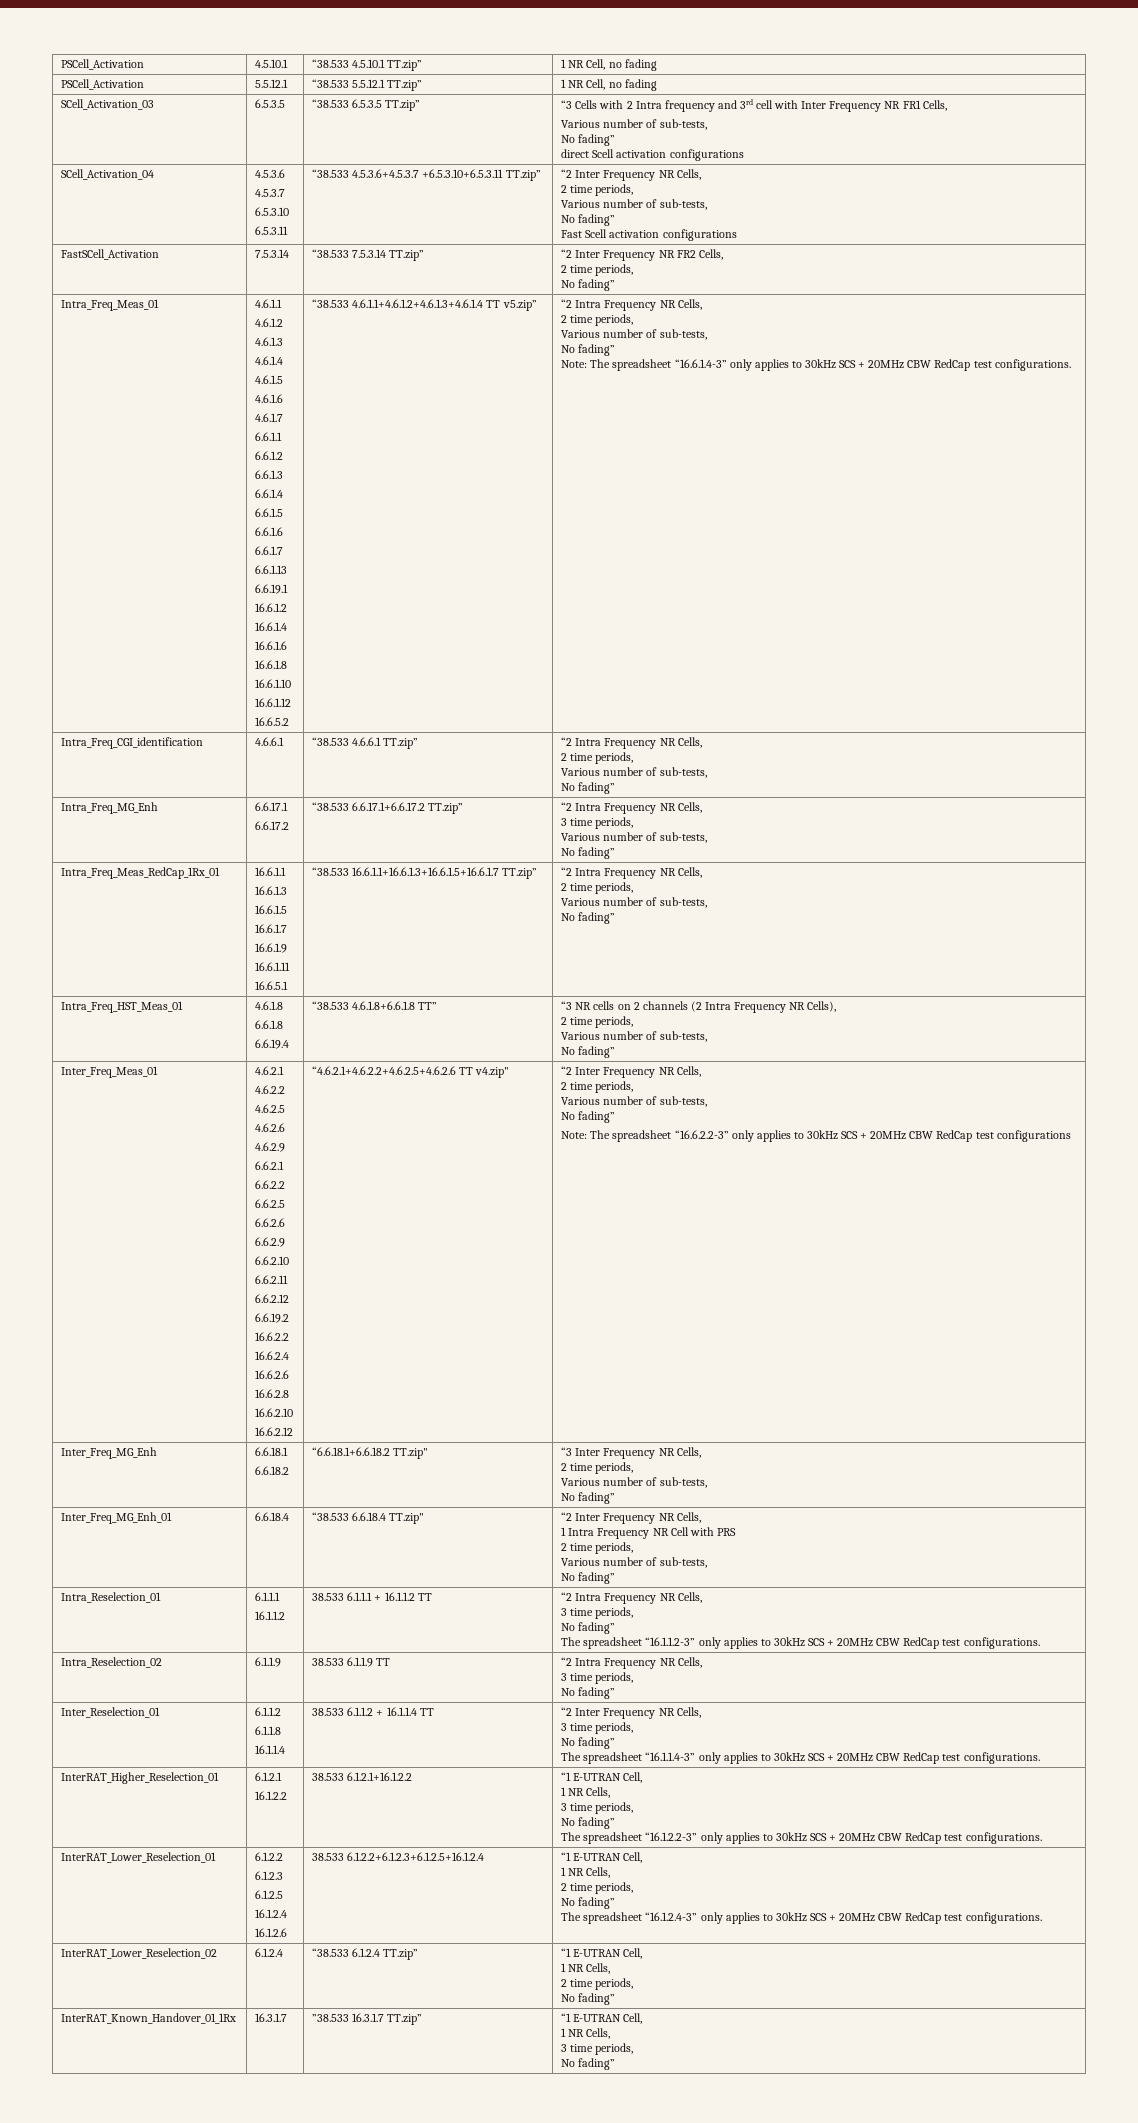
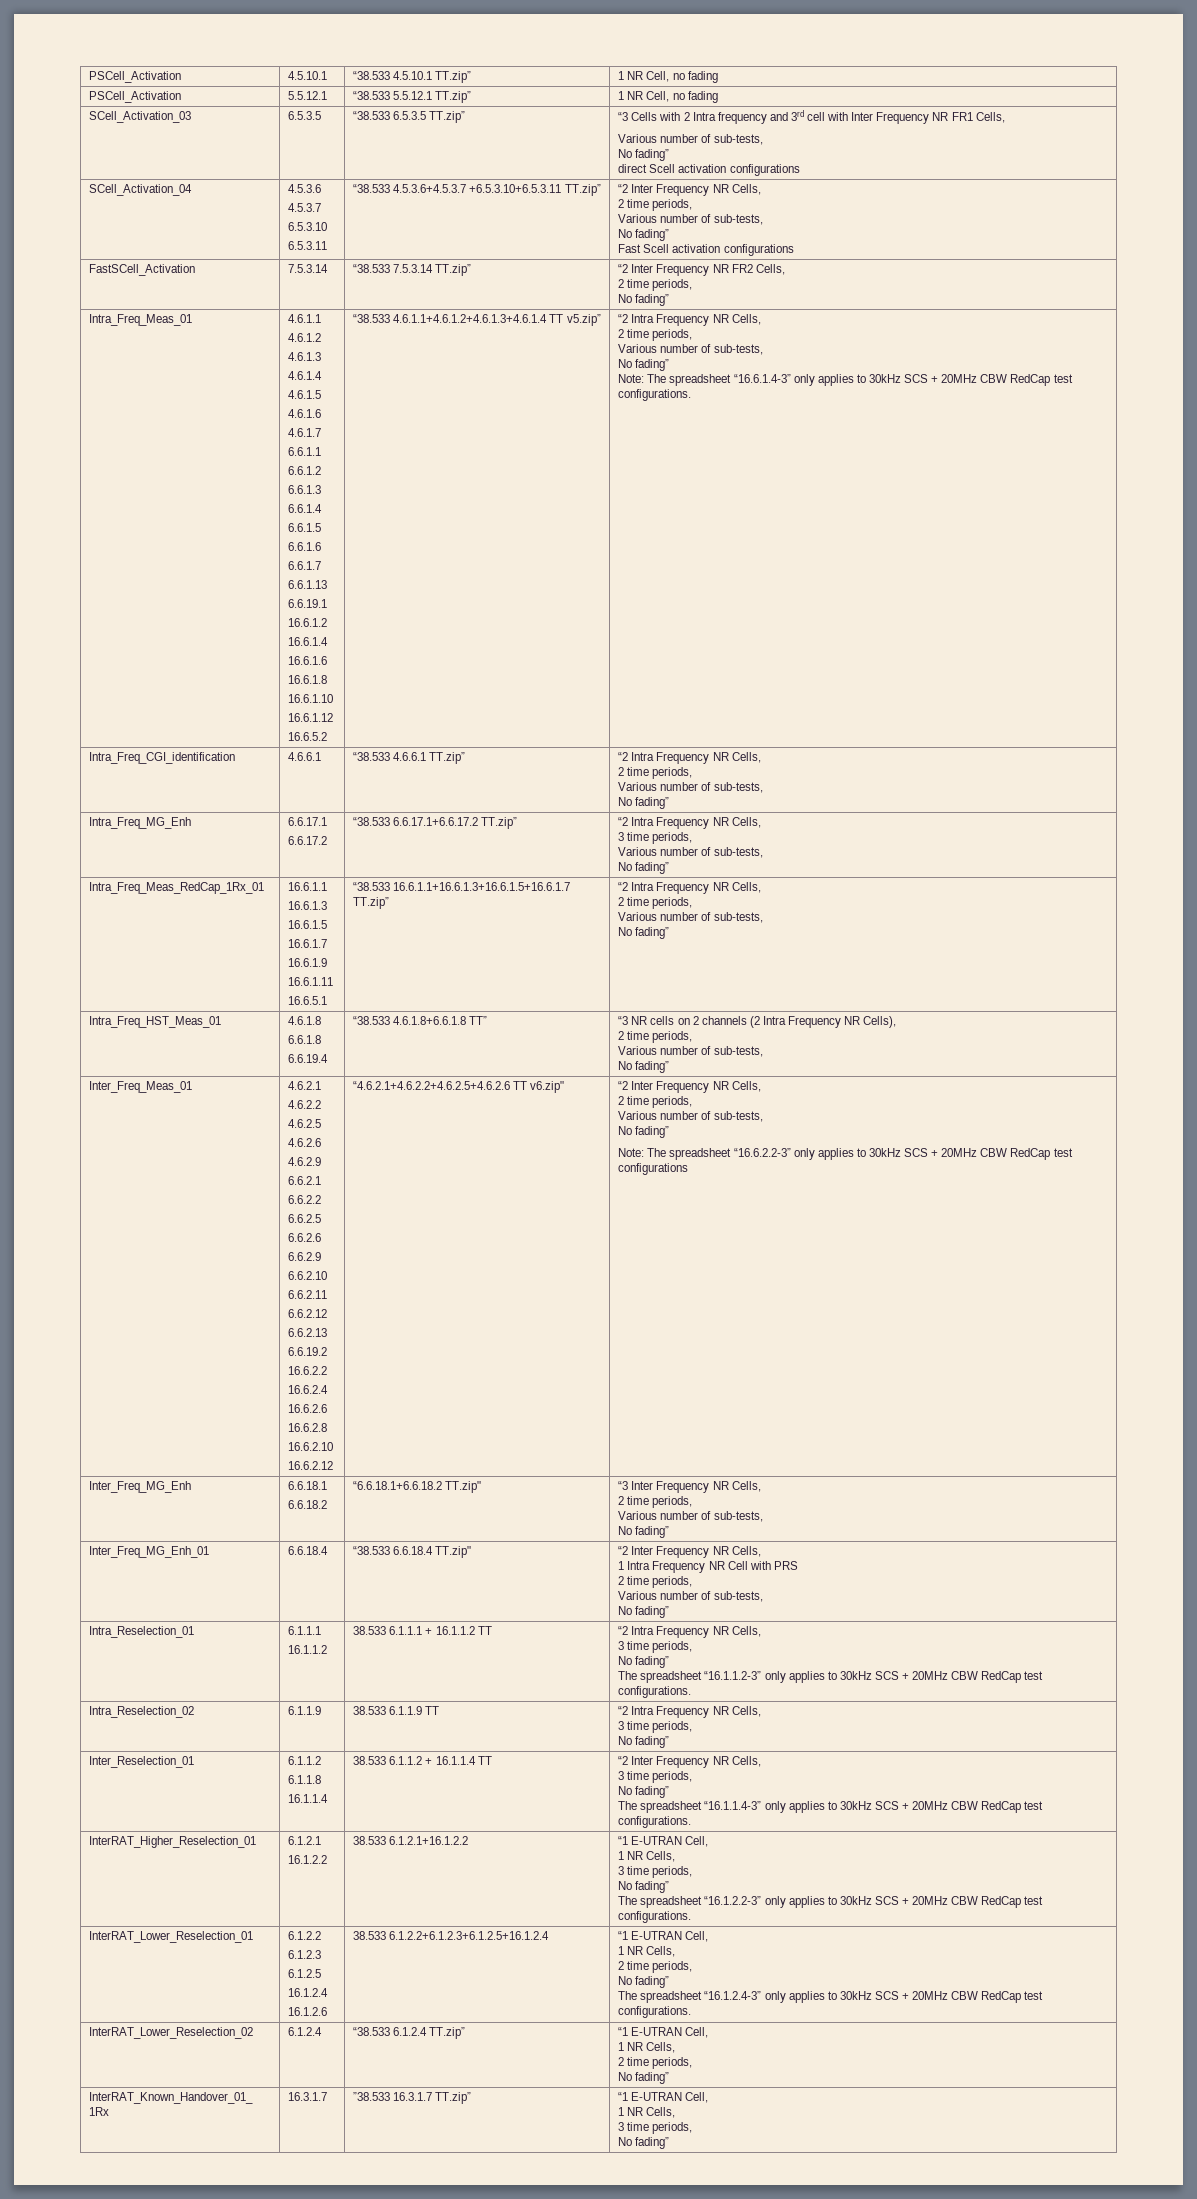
(290, 1298) none -> [288,1328,328,1337] // 6.6.2.13
[475,1067,510,1078] v4.zip" -> [530,1081,565,1093] v6.zip"

